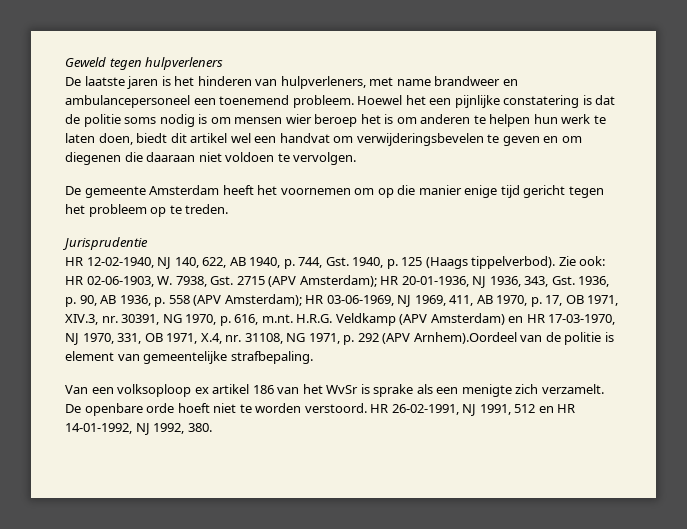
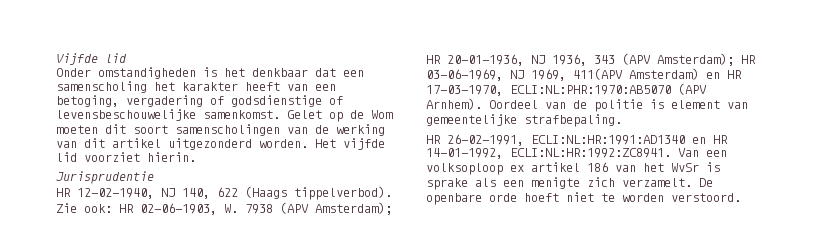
[65,57,224,70] [65,76,518,89] [65,95,616,108] [65,114,606,127] [65,133,582,146] [65,152,357,165] [65,185,604,198] [65,204,229,217] Geweld tegen hulpverleners // De laatste jaren is het hinderen van hulpverleners, met name brandweer en ambulancepersoneel een toenemend probleem. Hoewel het een pijnlijke constatering is dat de politie soms nodig is om mensen wier beroep het is om anderen te helpen hun werk te laten doen, biedt dit artikel wel een handvat om verwijderingsbevelen te geven en om diegenen die daaraan niet voldoen te vervolgen. // De gemeente Amsterdam heeft het voornemen om op die manier enige tijd gericht tegen het probleem op te treden. -> [56,53,127,65] [56,67,364,79] [56,81,336,93] [56,95,343,107] [56,109,393,122] [56,124,385,136] [56,138,385,150] [56,152,196,162] Vijfde lid // Onder omstandigheden is het denkbaar dat een samenscholing het karakter heeft van een betoging, vergadering of godsdienstige of levensbeschouwelijke samenkomst. Gelet op de Wom moeten dit soort samenscholingen van de werking van dit artikel uitgezonderd worden. Het vijfde lid voorziet hierin.
[202,257,423,269] 622, AB 1940, p. 744, Gst. 1940, p. 125 -> [217,187,238,197] 622
[175,276,265,287] 7938, Gst. 2715 -> [245,204,273,214] 7938
[524,276,610,287] [65,295,190,307] 343, Gst. 1936, p. 90, AB 1936, p. 558 -> [594,55,615,64] 343
[449,295,619,307] [65,313,616,326] [65,332,517,345] 411, AB 1970, p. 17, OB 1971, XIV.3, nr. 30391, NG 1970, p. 616, m.nt. H.R.G. Veldkamp (APV Amsterdam) en HR 17-03-1970, NJ 1970, 331, OB 1971, X.4, nr. 31108, NG 1971, p. 292 (APV Arnhem).Oordeel -> [573,68,742,80] [426,83,707,96] [426,98,538,110] 411(APV Amsterdam) en HR 17-03-1970, ECLI:NL:PHR:1970:AB5070 (APV Arnhem). Oordeel
(313, 357) none -> [426,134,728,146] [426,148,671,159] HR 26-02-1991, ECLI:NL:HR:1991:AD1340 en HR 14-01-1992, ECLI:NL:HR:1992:ZC8941.
[370,404,576,416] [65,423,212,435] HR 26-02-1991, NJ 1991, 512 en HR 14-01-1992, NJ 1992, 380. -> (741, 197) none

